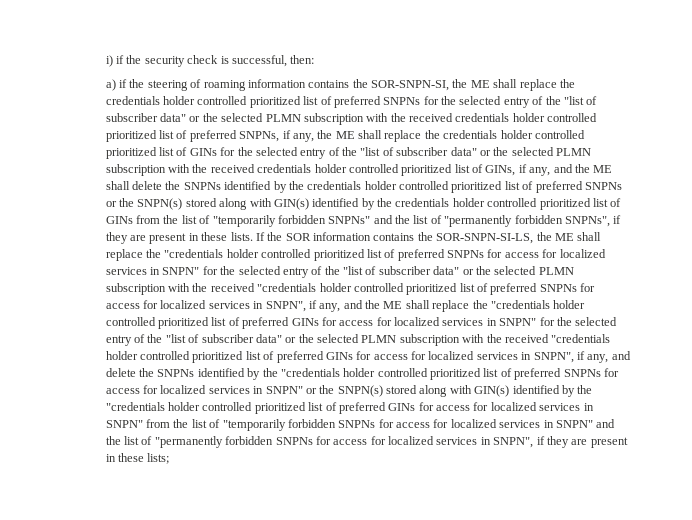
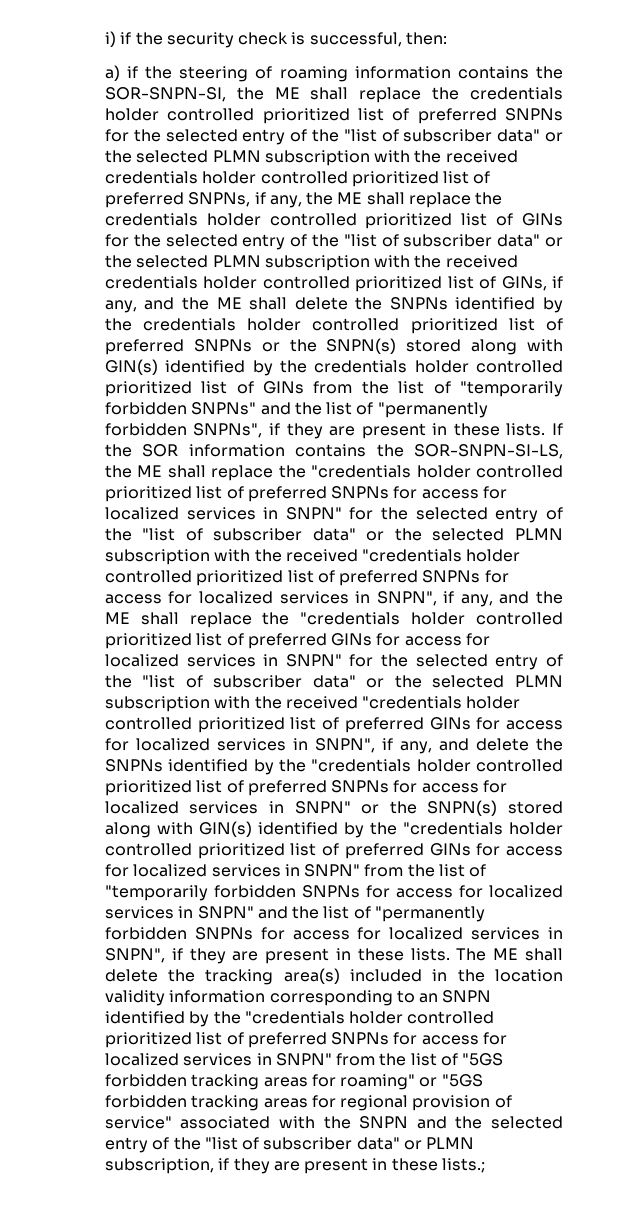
[147,453,170,464] lists; -> [410,948,564,961] [104,968,564,985] [104,990,492,1006] [104,1011,495,1027] [104,1032,508,1048] [104,1053,504,1066] [104,1074,483,1090] [104,1095,512,1111] [104,1116,563,1129] [104,1137,475,1153] [104,1158,486,1174] lists. The ME shall delete the tracking area(s) included in the location validity information corresponding to an SNPN identified by the "credentials holder controlled prioritized list of preferred SNPNs for access for localized services in SNPN" from the list of "5GS forbidden tracking areas for roaming" or "5GS forbidden tracking areas for regional provision of service" associated with the SNPN and the selected entry of the "list of subscriber data" or PLMN subscription, if they are present in these lists.;

